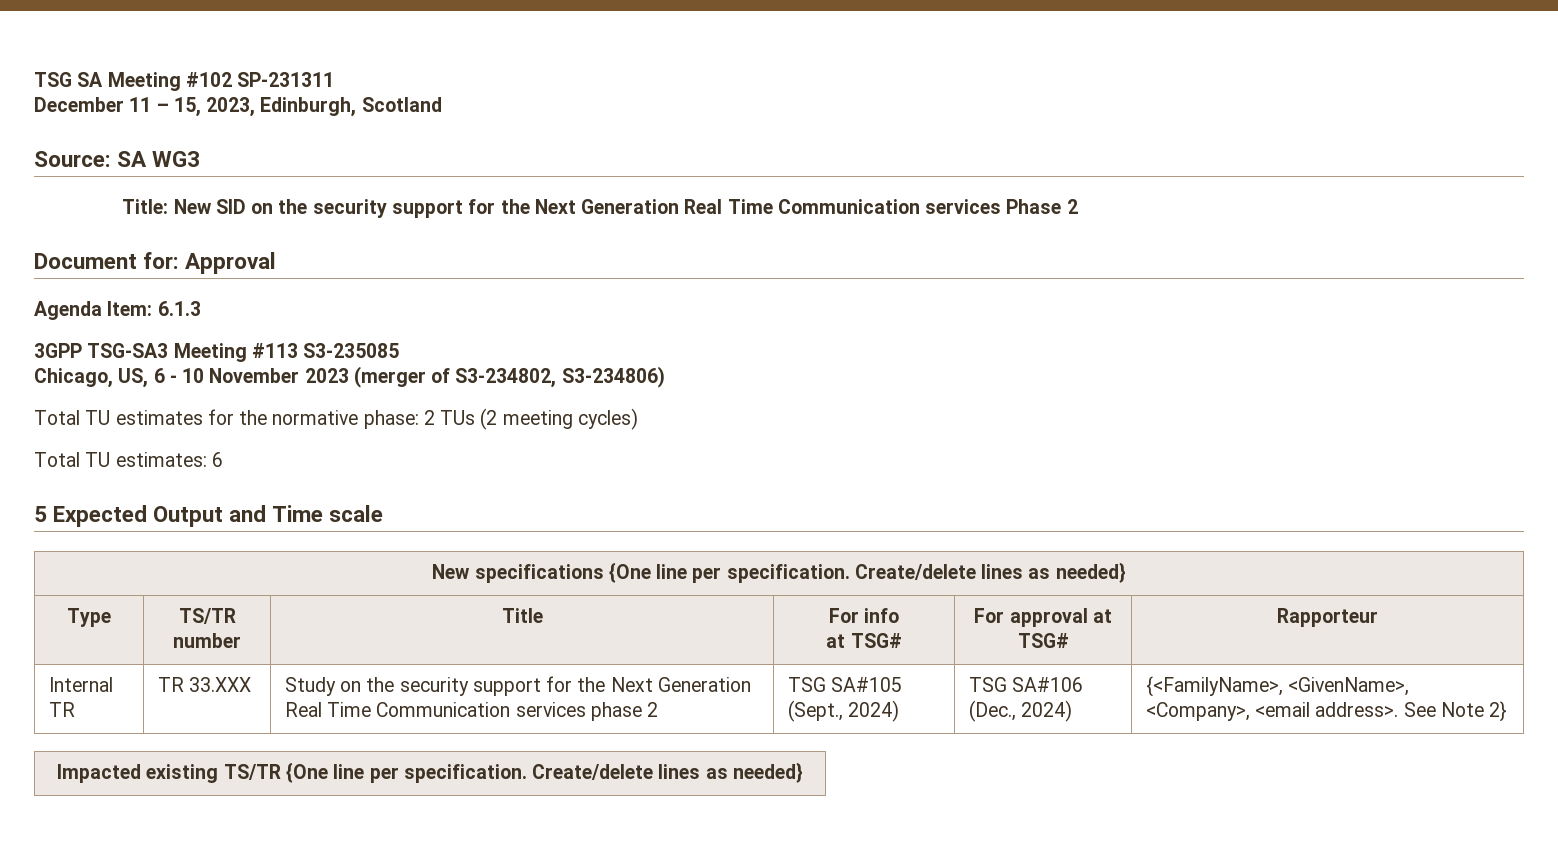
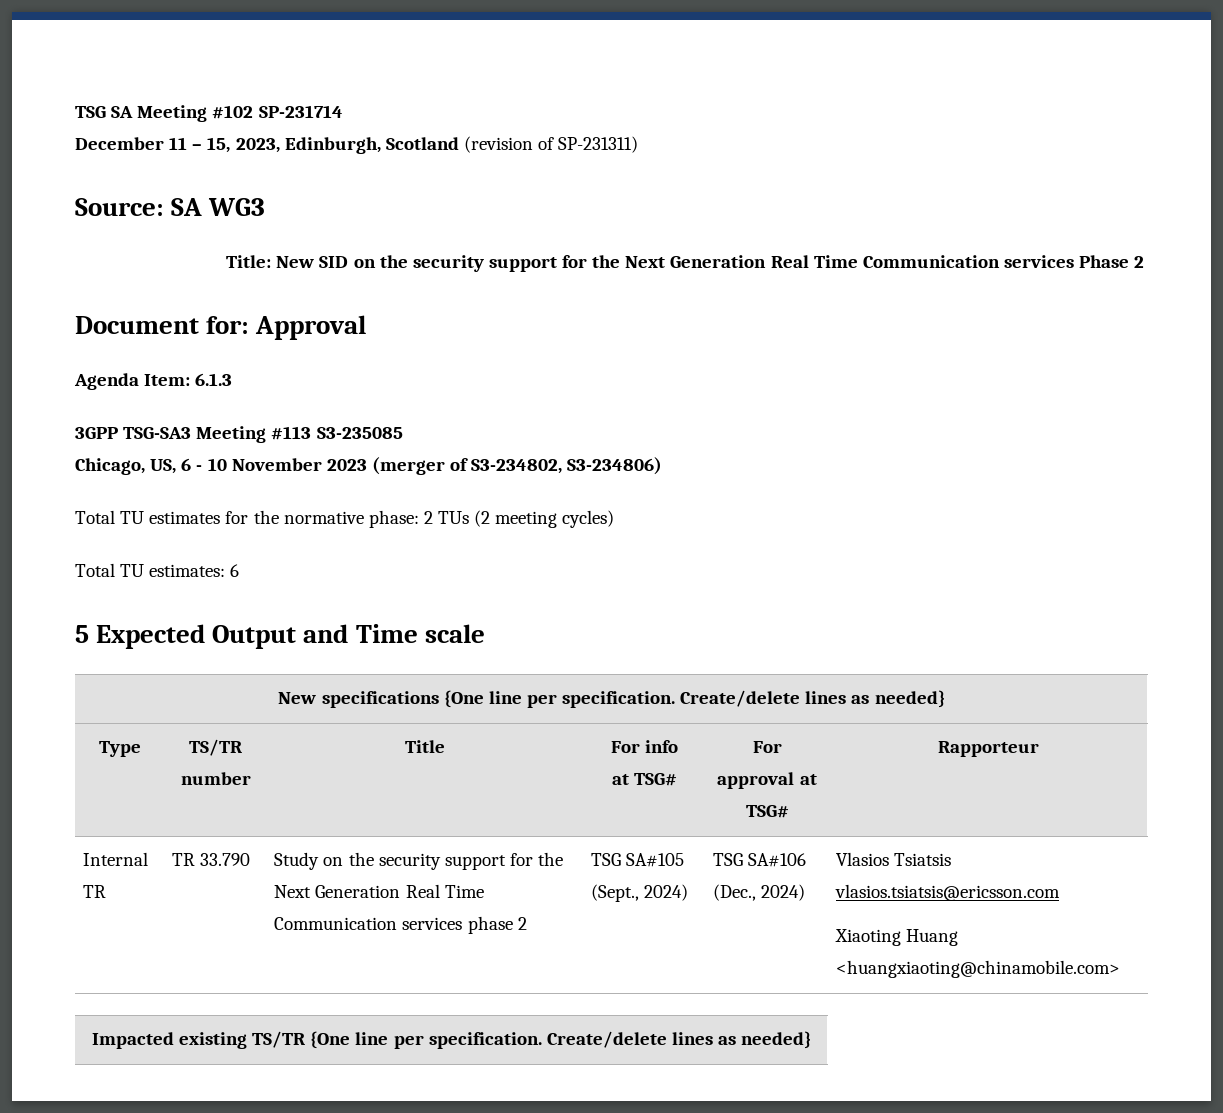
[237,72,335,87] SP-231311 -> [258,105,343,118] SP-231714
(442, 104) none -> [463,136,639,153] (revision of SP-231311)
[189,677,252,692] 33.XXX -> [200,853,251,866] 33.790
[1145,676,1410,697] [1145,701,1508,722] {<FamilyName>, <GivenName>, <Company>, <email address>. See Note 2} -> [836,852,952,866] [835,884,1061,901] [835,929,959,946] [836,960,1121,978] Vlasios Tsiatsis vlasios.tsiatsis@ericsson.com // Xiaoting Huang <huangxiaoting@chinamobile.com>

